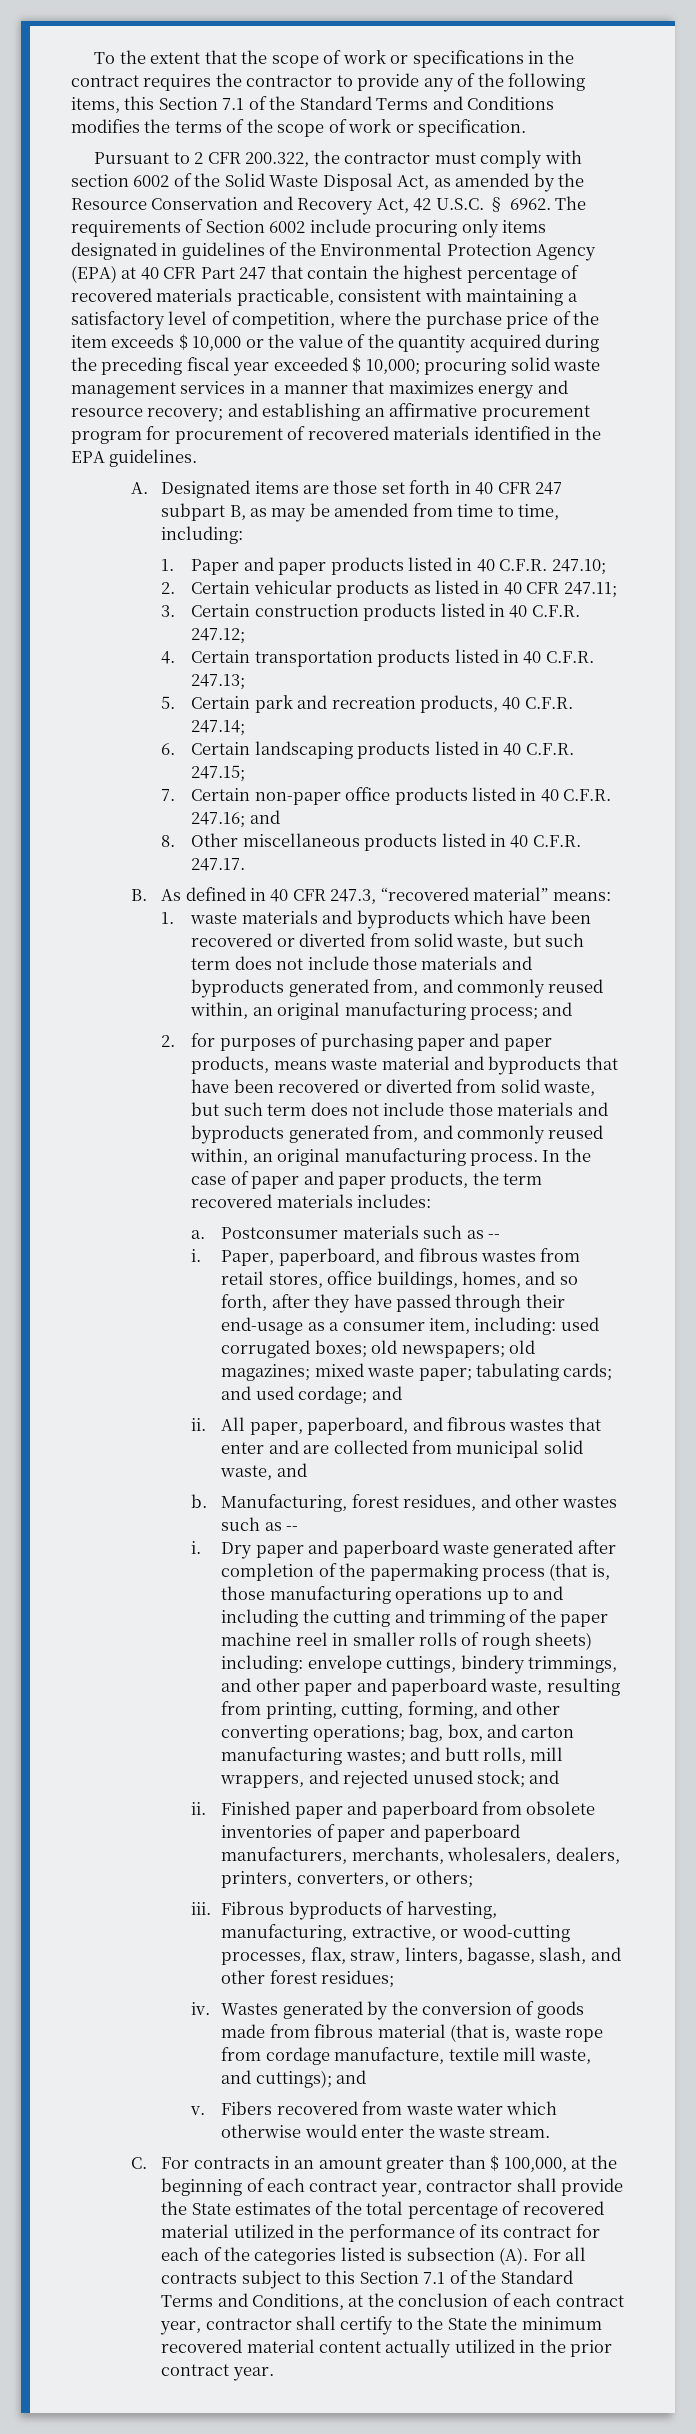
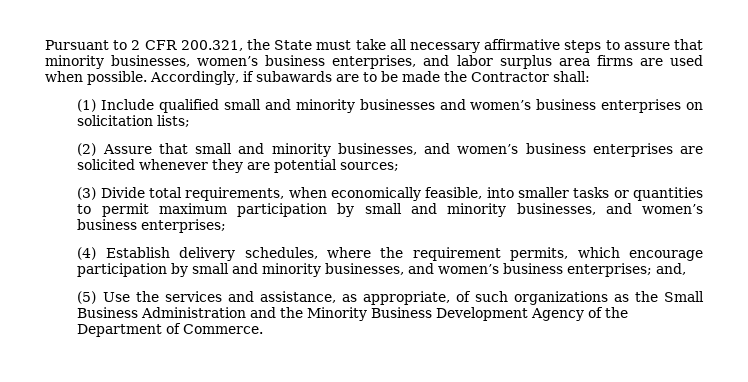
[94,50,575,68] [71,73,586,92] [71,96,555,113] [71,119,527,137] [94,150,582,169] [71,173,585,192] [71,196,587,215] [71,219,547,238] [71,242,597,261] [71,265,580,283] [71,288,578,306] [71,311,600,330] [71,334,600,353] [71,357,601,376] [71,380,568,399] [71,403,590,422] [71,426,601,444] [71,449,198,467] [131,480,563,498] [161,503,560,522] [161,526,244,544] [161,557,606,575] [161,580,617,598] [161,603,580,621] [191,628,246,644] [161,649,594,667] [191,674,246,690] [161,695,573,713] [191,720,246,736] [161,741,574,759] [191,765,246,782] [161,787,612,805] [191,810,280,828] [161,833,581,851] [191,858,246,871] [131,887,611,904] [161,910,591,929] [191,933,585,950] [191,956,532,970] [191,979,604,998] [190,1002,573,1020] [161,1033,552,1051] [191,1056,618,1075] [191,1079,596,1096] [191,1102,608,1116] [191,1125,604,1144] [190,1148,591,1166] [191,1171,543,1189] [191,1194,432,1208] [191,1225,501,1239] [191,1248,581,1266] [221,1271,578,1289] [221,1294,565,1313] [221,1317,599,1335] [221,1340,536,1358] [221,1363,613,1381] [221,1386,402,1404] [191,1417,601,1435] [221,1440,583,1458] [220,1463,307,1480] [191,1494,618,1512] [221,1517,299,1531] [191,1540,616,1559] [221,1563,610,1581] [221,1586,564,1604] [221,1609,609,1627] [221,1632,593,1650] [221,1655,618,1674] [221,1678,620,1696] [221,1701,561,1719] [221,1724,575,1742] [221,1747,564,1765] [220,1770,560,1789] [191,1801,596,1819] [221,1824,521,1842] [221,1847,620,1864] [221,1870,473,1888] [191,1901,497,1920] [221,1924,570,1942] [221,1947,621,1965] [221,1970,395,1988] [191,2001,584,2020] [221,2024,604,2042] [221,2047,592,2065] [221,2070,367,2088] [190,2101,558,2115] [221,2124,551,2138] [131,2155,617,2173] [161,2178,624,2197] [161,2201,604,2219] [161,2224,600,2242] [161,2247,587,2265] [161,2270,573,2289] [161,2293,624,2310] [160,2316,602,2335] [161,2339,613,2358] [161,2364,274,2381] To the extent that the scope of work or specifications in the contract requires the contractor to provide any of the following items, this Section 7.1 of the Standard Terms and Conditions modifies the terms of the scope of work or specification. // Pursuant to 2 CFR 200.322, the contractor must comply with section 6002 of the Solid Waste Disposal Act, as amended by the Resource Conservation and Recovery Act, 42 U.S.C. § 6962. The requirements of Section 6002 include procuring only items designated in guidelines of the Environmental Protection Agency (EPA) at 40 CFR Part 247 that contain the highest percentage of recovered materials practicable, consistent with maintaining a satisfactory level of competition, where the purchase price of the item exceeds $ 10,000 or the value of the quantity acquired during the preceding fiscal year exceeded $ 10,000; procuring solid waste management services in a manner that maximizes energy and resource recovery; and establishing an affirmative procurement program for procurement of recovered materials identified in the EPA guidelines. // A. Designated items are those set forth in 40 CFR 247 subpart B, as may be amended from time to time, including: // 1. Paper and paper products listed in 40 C.F.R. 247.10; // 2. Certain vehicular products as listed in 40 CFR 247.11; // 3. Certain construction products listed in 40 C.F.R. 247.12; // 4. Certain transportation products listed in 40 C.F.R. 247.13; // 5. Certain park and recreation products, 40 C.F.R. 247.14; // 6. Certain landscaping products listed in 40 C.F.R. 247.15; // 7. Certain non-paper office products listed in 40 C.F.R. 247.16; and // 8. Other miscellaneous products listed in 40 C.F.R. 247.17. // B. As defined in 40 CFR 247.3, “recovered material” means: // 1. waste materials and byproducts which have been recovered or diverted from solid waste, but such term does not include those materials and byproducts generated from, and commonly reused within, an original manufacturing process; and // 2. for purposes of purchasing paper and paper products, means waste material and byproducts that have been recovered or diverted from solid waste, but such term does not include those materials and byproducts generated from, and commonly reused within, an original manufacturing process. In the case of paper and paper products, the term recovered materials includes: // a. Postconsumer materials such as -- // i. Paper, paperboard, and fibrous wastes from retail stores, office buildings, homes, and so forth, after they have passed through their end-usage as a consumer item, including: used corrugated boxes; old newspapers; old magazines; mixed waste paper; tabulating cards; and used cordage; and // ii. All paper, paperboard, and fibrous wastes that enter and are collected from municipal solid waste, and // b. Manufacturing, forest residues, and other wastes such as -- // i. Dry paper and paperboard waste generated after completion of the papermaking process (that is, those manufacturing operations up to and including the cutting and trimming of the paper machine reel in smaller rolls of rough sheets) including: envelope cuttings, bindery trimmings, and other paper and paperboard waste, resulting from printing, cutting, forming, and other converting operations; bag, box, and carton manufacturing wastes; and butt rolls, mill wrappers, and rejected unused stock; and // ii. Finished paper and paperboard from obsolete inventories of paper and paperboard manufacturers, merchants, wholesalers, dealers, printers, converters, or others; // iii. Fibrous byproducts of harvesting, manufacturing, extractive, or wood-cutting processes, flax, straw, linters, bagasse, slash, and other forest residues; // iv. Wastes generated by the conversion of goods made from fibrous material (that is, waste rope from cordage manufacture, textile mill waste, and cuttings); and // v. Fibers recovered from waste water which otherwise would enter the waste stream. // C. For contracts in an amount greater than $ 100,000, at the beginning of each contract year, contractor shall provide the State estimates of the total percentage of recovered material utilized in the performance of its contract for each of the categories listed is subsection (A). For all contracts subject to this Section 7.1 of the Standard Terms and Conditions, at the conclusion of each contract year, contractor shall certify to the State the minimum recovered material content actually utilized in the prior contract year. -> [45,39,704,53] [45,55,703,69] [45,71,590,85] [77,99,703,113] [77,115,191,127] [77,143,703,157] [77,159,400,173] [77,187,703,201] [77,203,703,217] [77,219,227,233] [77,247,703,261] [77,263,687,277] [77,291,704,305] [77,307,629,321] [77,323,264,337] Pursuant to 2 CFR 200.321, the State must take all necessary affirmative steps to assure that minority businesses, women’s business enterprises, and labor surplus area firms are used when possible. Accordingly, if subawards are to be made the Contractor shall: // (1) Include qualified small and minority businesses and women’s business enterprises on solicitation lists; // (2) Assure that small and minority businesses, and women’s business enterprises are solicited whenever they are potential sources; // (3) Divide total requirements, when economically feasible, into smaller tasks or quantities to permit maximum participation by small and minority businesses, and women’s business enterprises; // (4) Establish delivery schedules, where the requirement permits, which encourage participation by small and minority businesses, and women’s business enterprises; and, // (5) Use the services and assistance, as appropriate, of such organizations as the Small Business Administration and the Minority Business Development Agency of the Department of Commerce.

